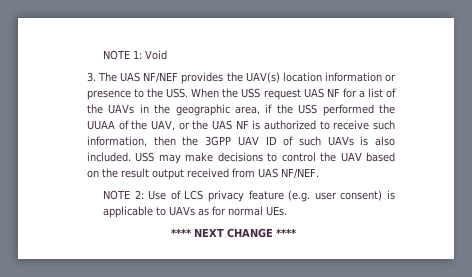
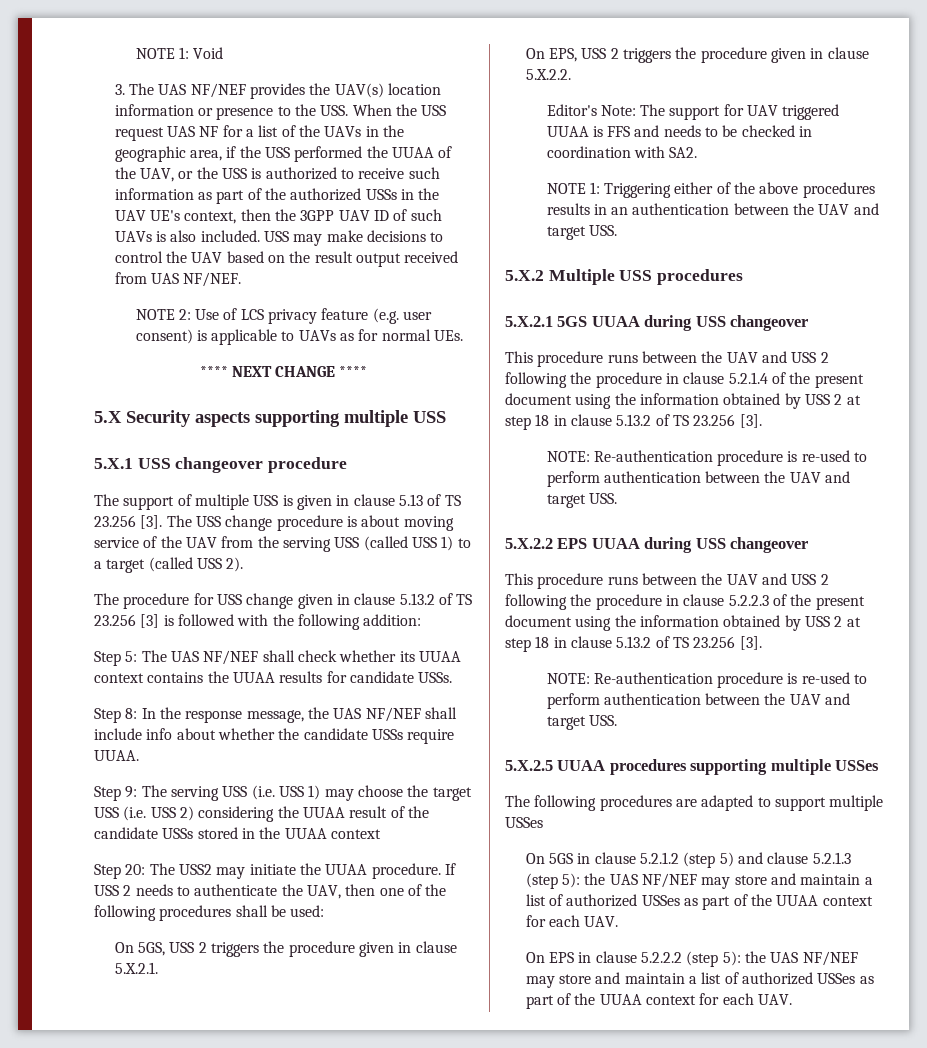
[212,120,249,130] UAS NF -> [222,168,248,179] USS
[87,136,148,147] information, -> [114,188,440,204] [114,210,237,224] information as part of the authorized USSs in the UAV UE's context,
(296, 232) none -> [94,410,446,427] [94,457,348,473] [94,494,461,510] [94,515,454,531] [94,536,471,552] [94,557,244,573] [94,593,473,609] [94,614,422,630] [94,650,461,666] [94,671,453,683] [94,707,457,723] [94,728,455,744] [94,750,139,761] [94,785,472,801] [94,806,429,822] [94,827,381,839] [94,863,456,879] [94,884,447,899] [94,905,325,921] [114,941,457,957] [114,962,158,974] [525,47,869,63] [525,69,571,80] [546,104,840,120] [546,125,813,137] [546,146,698,158] [546,182,875,198] [546,203,879,215] [546,225,617,240] [505,269,744,285] [505,315,809,331] [505,351,829,367] [505,372,864,388] [505,393,861,409] [505,414,762,430] [546,450,868,466] [546,471,851,487] [546,493,617,508] [505,537,809,553] [505,573,829,589] [505,594,865,610] [505,615,861,631] [505,636,762,652] [546,672,868,688] [546,693,851,709] [546,715,617,730] [505,759,880,775] [505,795,884,811] [505,817,543,828] [525,852,851,868] [525,873,873,889] [525,894,873,910] [525,915,619,927] [525,951,858,967] [525,972,874,988] [525,993,792,1009] // 5.X Security aspects supporting multiple USS // 5.X.1 USS changeover procedure // The support of multiple USS is given in clause 5.13 of TS 23.256 [3]. The USS change procedure is about moving service of the UAV from the serving USS (called USS 1) to a target (called USS 2). // The procedure for USS change given in clause 5.13.2 of TS 23.256 [3] is followed with the following addition: // Step 5: The UAS NF/NEF shall check whether its UUAA context contains the UUAA results for candidate USSs. // Step 8: In the response message, the UAS NF/NEF shall include info about whether the candidate USSs require UUAA. // Step 9: The serving USS (i.e. USS 1) may choose the target USS (i.e. USS 2) considering the UUAA result of the candidate USSs stored in the UUAA context // Step 20: The USS2 may initiate the UUAA procedure. If USS 2 needs to authenticate the UAV, then one of the following procedures shall be used: // On 5GS, USS 2 triggers the procedure given in clause 5.X.2.1. // On EPS, USS 2 triggers the procedure given in clause 5.X.2.2. // Editor's Note: The support for UAV triggered UUAA is FFS and needs to be checked in coordination with SA2. // NOTE 1: Triggering either of the above procedures results in an authentication between the UAV and target USS. // 5.X.2 Multiple USS procedures // 5.X.2.1 5GS UUAA during USS changeover // This procedure runs between the UAV and USS 2 following the procedure in clause 5.2.1.4 of the present document using the information obtained by USS 2 at step 18 in clause 5.13.2 of TS 23.256 [3]. // NOTE: Re-authentication procedure is re-used to perform authentication between the UAV and target USS. // 5.X.2.2 EPS UUAA during USS changeover // This procedure runs between the UAV and USS 2 following the procedure in clause 5.2.2.3 of the present document using the information obtained by USS 2 at step 18 in clause 5.13.2 of TS 23.256 [3]. // NOTE: Re-authentication procedure is re-used to perform authentication between the UAV and target USS. // 5.X.2.5 UUAA procedures supporting multiple USSes // The following procedures are adapted to support multiple USSes // On 5GS in clause 5.2.1.2 (step 5) and clause 5.2.1.3 (step 5): the UAS NF/NEF may store and maintain a list of authorized USSes as part of the UUAA context for each UAV. // On EPS in clause 5.2.2.2 (step 5): the UAS NF/NEF may store and maintain a list of authorized USSes as part of the UUAA context for each UAV.

